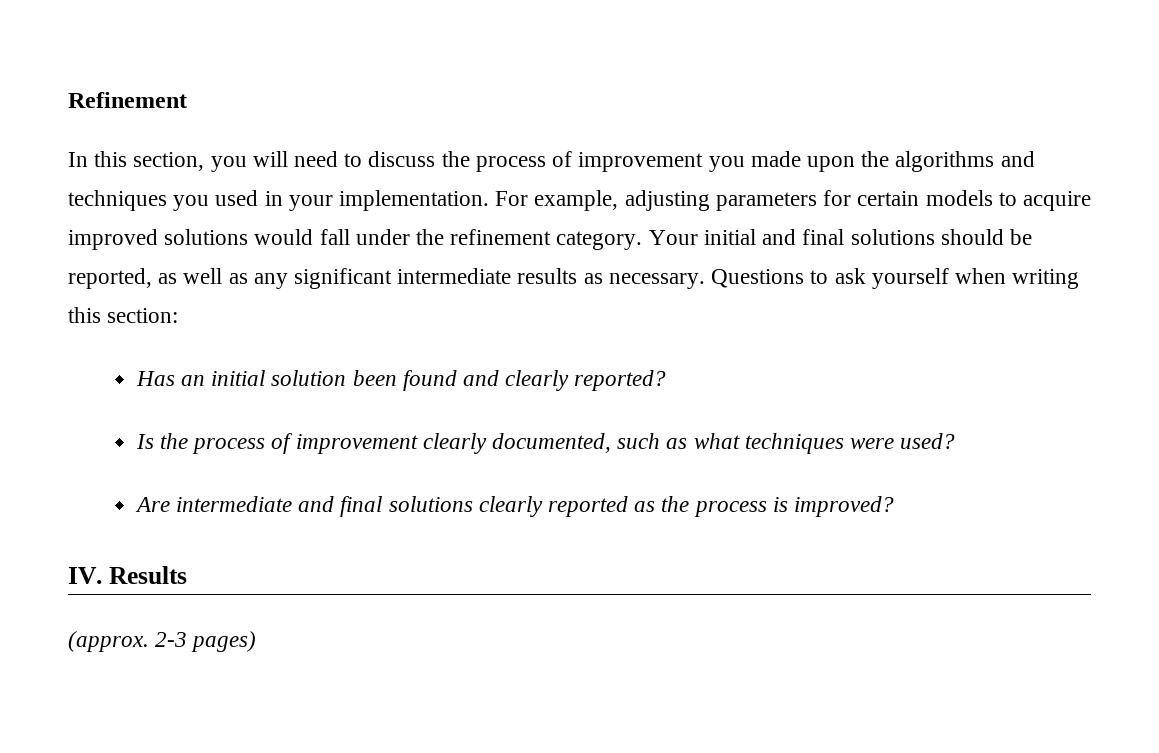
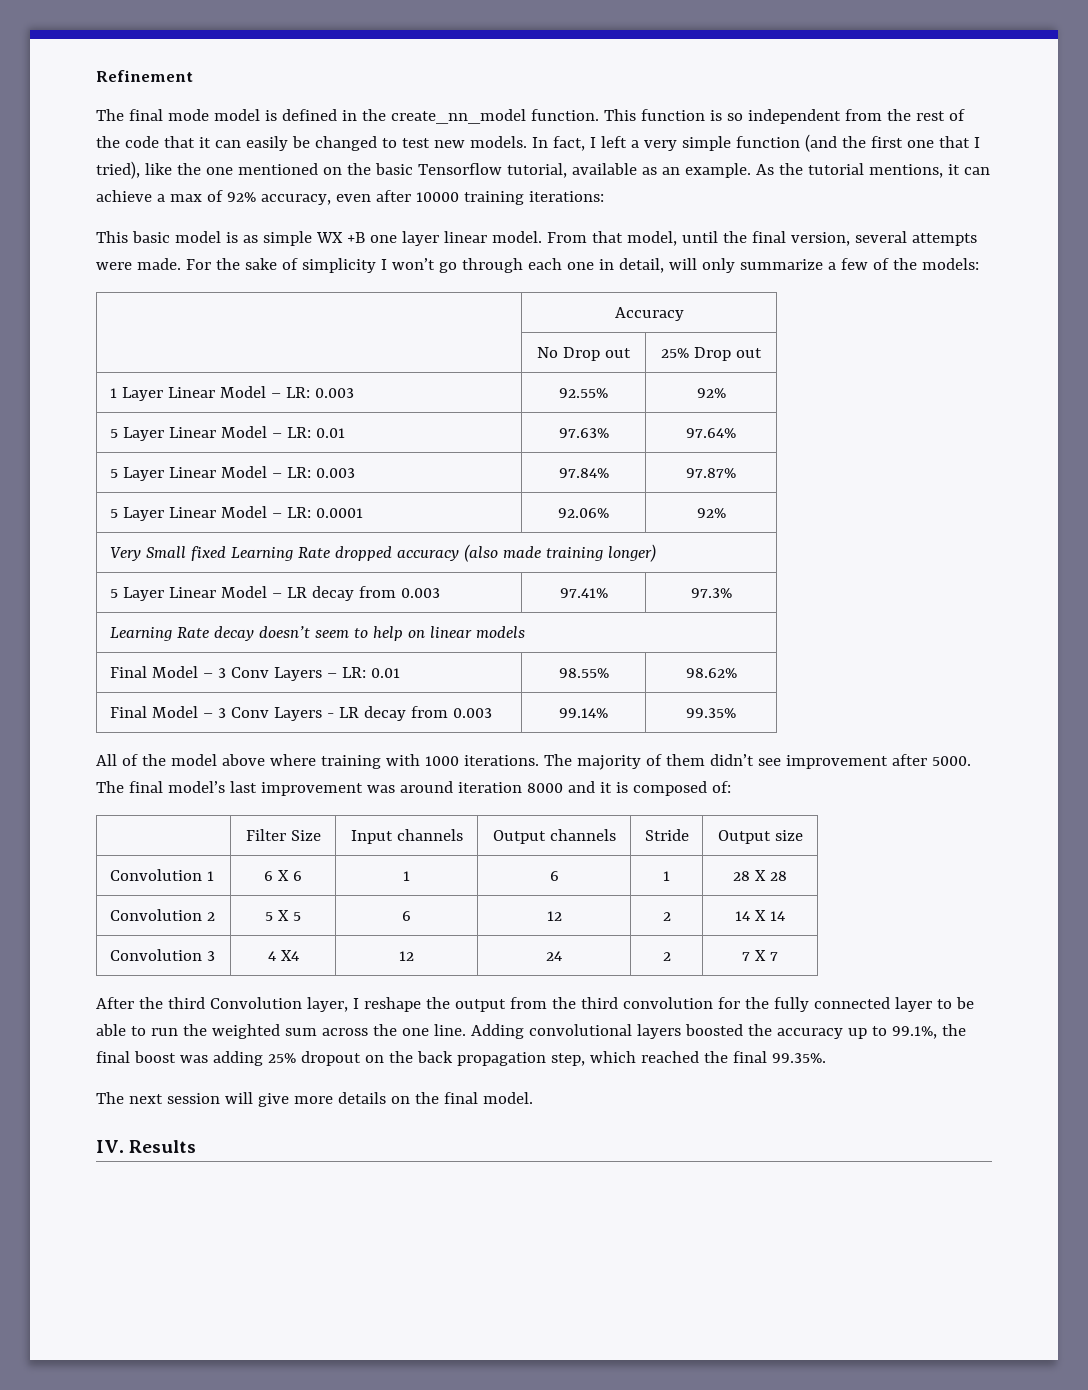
[68,151,1035,172] [68,190,1091,211] [68,229,1032,250] [68,268,1080,289] [68,307,179,323] [135,370,667,391] [135,433,956,454] [134,496,894,517] In this section, you will need to discuss the process of improvement you made upon the algorithms and techniques you used in your implementation. For example, adjusting parameters for certain models to acquire improved solutions would fall under the refinement category. Your initial and final solutions should be reported, as well as any significant intermediate results as necessary. Questions to ask yourself when writing this section: // Has an initial solution been found and clearly reported? // Is the process of improvement clearly documented, such as what techniques were used? // Are intermediate and final solutions clearly reported as the process is improved? -> [96,109,965,124] [96,134,980,152] [96,161,990,179] [96,190,604,205] [96,231,977,246] [96,258,979,273] [614,307,684,321] [537,347,631,361] [661,347,762,361] [109,386,354,401] [559,388,608,398] [696,388,726,398] [109,426,345,441] [558,428,609,438] [686,428,736,438] [109,466,355,481] [558,468,609,478] [686,468,736,478] [109,506,363,521] [558,508,609,518] [696,508,726,518] [109,544,656,562] [109,586,440,601] [559,588,608,598] [690,588,732,598] [109,626,525,641] [109,666,400,681] [558,668,609,678] [685,668,737,678] [109,706,492,721] [559,708,608,718] [686,708,736,718] [96,754,971,770] [96,781,731,796] [245,829,321,841] [350,829,463,844] [492,829,616,844] [644,829,689,841] [717,830,803,844] [109,869,214,881] [264,870,302,881] [403,871,410,881] [549,871,559,881] [663,871,670,881] [733,870,787,881] [109,909,215,921] [265,910,301,921] [402,911,411,921] [546,911,562,921] [662,912,671,921] [735,910,785,921] [109,949,215,961] [267,950,299,961] [399,951,414,961] [546,951,562,961] [662,952,671,961] [742,950,778,961] [96,997,974,1012] [96,1024,966,1039] [96,1051,826,1066] [96,1092,533,1107] The final mode model is defined in the create_nn_model function. This function is so independent from the rest of the code that it can easily be changed to test new models. In fact, I left a very simple function (and the first one that I tried), like the one mentioned on the basic Tensorflow tutorial, available as an example. As the tutorial mentions, it can achieve a max of 92% accuracy, even after 10000 training iterations: // This basic model is as simple WX +B one layer linear model. From that model, until the final version, several attempts were made. For the sake of simplicity I won’t go through each one in detail, will only summarize a few of the models: // | Accuracy // | No Drop out | 25% Drop out // 1 Layer Linear Model – LR: 0.003 | 92.55% | 92% // 5 Layer Linear Model – LR: 0.01 | 97.63% | 97.64% // 5 Layer Linear Model – LR: 0.003 | 97.84% | 97.87% // 5 Layer Linear Model – LR: 0.0001 | 92.06% | 92% // Very Small fixed Learning Rate dropped accuracy (also made training longer) // 5 Layer Linear Model – LR decay from 0.003 | 97.41% | 97.3% // Learning Rate decay doesn’t seem to help on linear models // Final Model – 3 Conv Layers – LR: 0.01 | 98.55% | 98.62% // Final Model – 3 Conv Layers - LR decay from 0.003 | 99.14% | 99.35% // All of the model above where training with 1000 iterations. The majority of them didn’t see improvement after 5000. The final model’s last improvement was around iteration 8000 and it is composed of: // | Filter Size | Input channels | Output channels | Stride | Output size // Convolution 1 | 6 X 6 | 1 | 6 | 1 | 28 X 28 // Convolution 2 | 5 X 5 | 6 | 12 | 2 | 14 X 14 // Convolution 3 | 4 X4 | 12 | 24 | 2 | 7 X 7 // After the third Convolution layer, I reshape the output from the third convolution for the fully connected layer to be able to run the weighted sum across the one line. Adding convolutional layers boosted the accuracy up to 99.1%, the final boost was adding 25% dropout on the back propagation step, which reached the final 99.35%. // The next session will give more details on the final model.
[68,631,257,652] // (approx. 2-3 pages) -> (197, 1146) none

